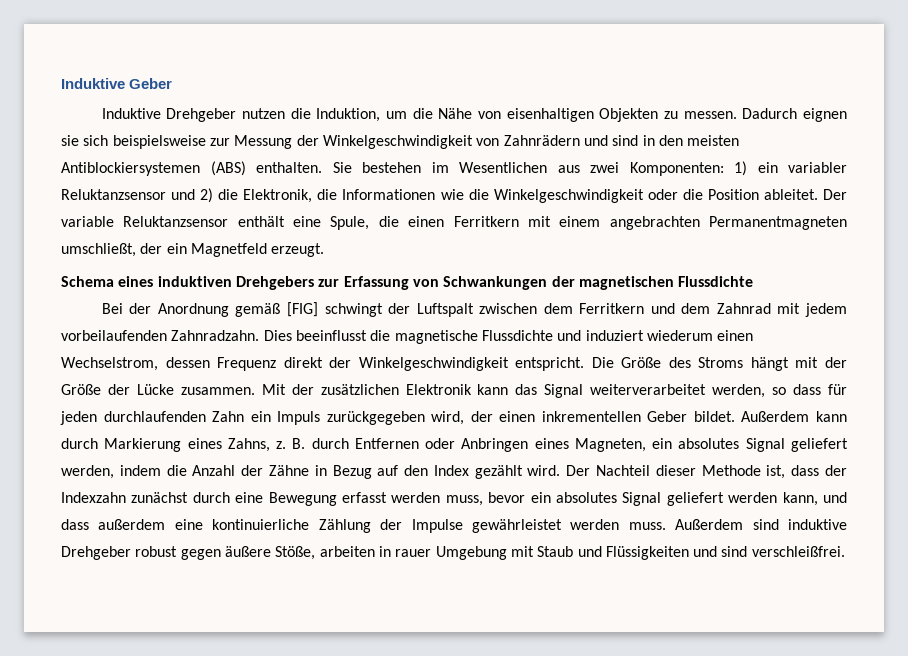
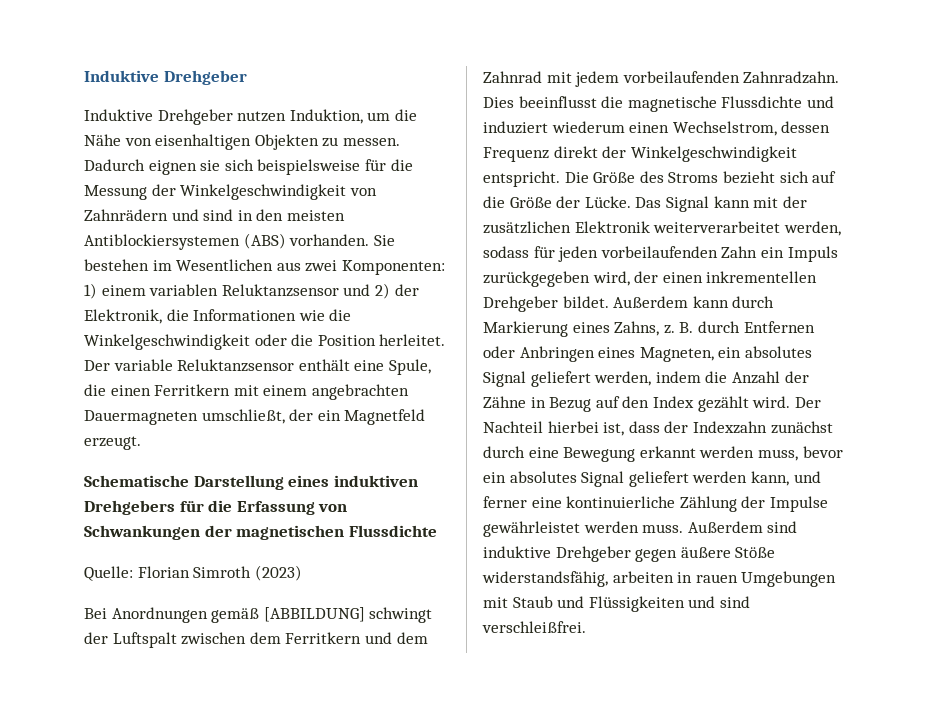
[61,78,173,89] Induktive Geber -> [84,70,247,85] Induktive Drehgeber
[290,108,311,119] die -> (287, 116) none
[209,138,230,146] zur -> [364,159,413,171] für die
[256,162,322,173] enthalten. -> [289,234,370,246] vorhanden.
[757,162,847,173] ein variabler -> [101,284,219,296] einem variablen
[218,189,239,200] die -> [394,284,419,296] der
[763,189,818,200] ableitet. -> [379,334,446,346] herleitet.
[709,216,848,230] Permanentmagneten -> [84,410,198,425] Dauermagneten
[61,276,114,287] Schema -> [84,475,284,490] Schematische Darstellung
[318,279,340,287] zur -> [179,500,233,512] für die
[101,302,318,317] Bei der Anordnung gemäß [FIG] -> [84,565,302,581] [84,607,365,623] Quelle: Florian Simroth (2023) // Bei Anordnungen gemäß [ABBILDUNG]
[750,357,848,371] [61,384,822,398] hängt mit der Größe der Lücke zusammen. Mit der zusätzlichen Elektronik kann das Signal weiterverarbeitet werden, so dass -> [722,171,837,184] [483,196,807,212] [483,221,841,236] [483,246,529,258] bezieht sich auf die Größe der Lücke. Das Signal kann mit der zusätzlichen Elektronik weiterverarbeitet werden, sodass
[103,411,206,422] durchlaufenden -> [600,246,718,258] vorbeilaufenden
[647,411,688,422] Geber -> [483,296,558,312] Drehgeber
[655,465,761,476] dieser Methode -> [547,421,599,433] hierbei
[342,492,387,503] erfasst -> [639,446,696,458] erkannt
[61,519,166,530] dass außerdem -> [483,496,527,508] ferner
[135,546,178,557] robust -> (631, 554) none
[275,546,507,560] Stöße, arbeiten in rauer Umgebung -> [735,547,776,558] [482,571,837,587] Stöße widerstandsfähig, arbeiten in rauen Umgebungen

